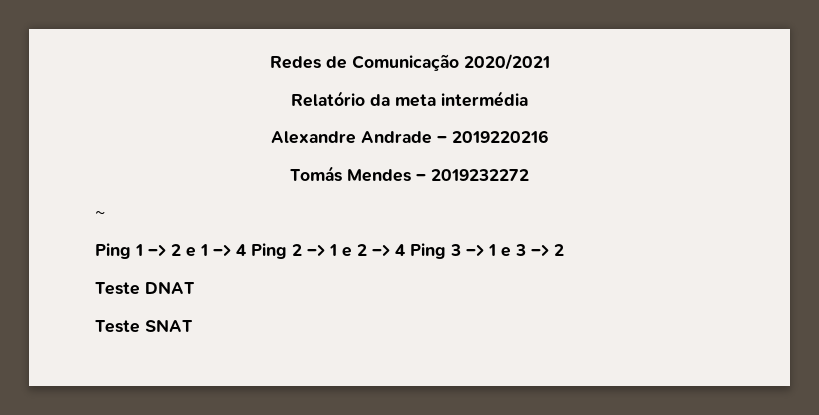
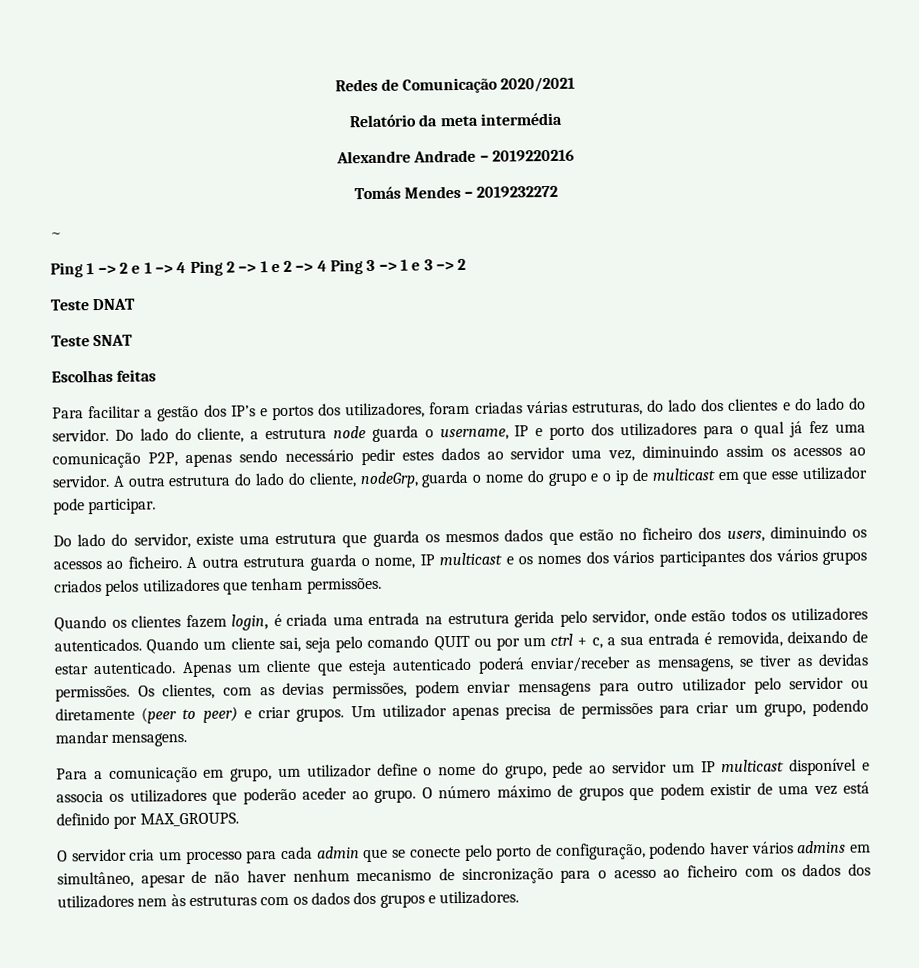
(193, 325) none -> [51,369,157,383] [52,397,866,422] [52,420,867,443] [52,445,866,469] [52,466,868,489] [53,498,157,515] [53,525,868,549] [53,549,868,571] [54,577,382,596] [54,607,868,632] [54,630,868,654] [54,653,870,678] [55,676,869,702] [55,699,870,724] [55,730,188,747] [56,758,870,783] [56,781,871,805] [56,812,239,829] [57,840,872,865] [57,863,872,888] [57,890,520,909] // Escolhas feitas // Para facilitar a gestão dos IP’s e portos dos utilizadores, foram criadas várias estruturas, do lado dos clientes e do lado do servidor. Do lado do cliente, a estrutura node guarda o username, IP e porto dos utilizadores para o qual já fez uma comunicação P2P, apenas sendo necessário pedir estes dados ao servidor uma vez, diminuindo assim os acessos ao servidor. A outra estrutura do lado do cliente, nodeGrp, guarda o nome do grupo e o ip de multicast em que esse utilizador pode participar. // Do lado do servidor, existe uma estrutura que guarda os mesmos dados que estão no ficheiro dos users, diminuindo os acessos ao ficheiro. A outra estrutura guarda o nome, IP multicast e os nomes dos vários participantes dos vários grupos criados pelos utilizadores que tenham permissões. // Quando os clientes fazem login, é criada uma entrada na estrutura gerida pelo servidor, onde estão todos os utilizadores autenticados. Quando um cliente sai, seja pelo comando QUIT ou por um ctrl + c, a sua entrada é removida, deixando de estar autenticado. Apenas um cliente que esteja autenticado poderá enviar/receber as mensagens, se tiver as devidas permissões. Os clientes, com as devias permissões, podem enviar mensagens para outro utilizador pelo servidor ou diretamente (peer to peer) e criar grupos. Um utilizador apenas precisa de permissões para criar um grupo, podendo mandar mensagens. // Para a comunicação em grupo, um utilizador define o nome do grupo, pede ao servidor um IP multicast disponível e associa os utilizadores que poderão aceder ao grupo. O número máximo de grupos que podem existir de uma vez está definido por MAX_GROUPS. // O servidor cria um processo para cada admin que se conecte pelo porto de configuração, podendo haver vários admins em simultâneo, apesar de não haver nenhum mecanismo de sincronização para o acesso ao ficheiro com os dados dos utilizadores nem às estruturas com os dados dos grupos e utilizadores.

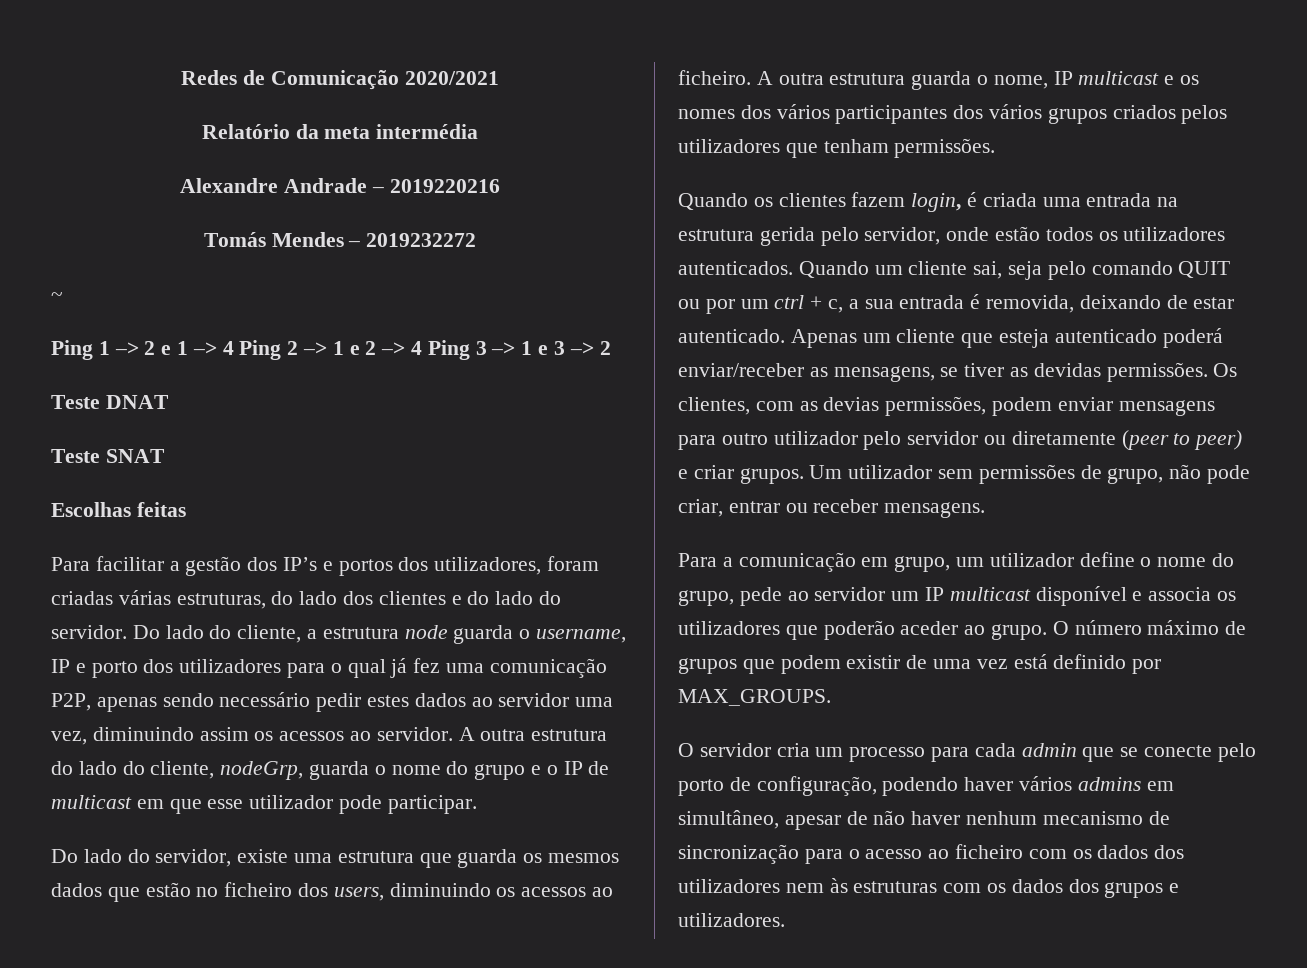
[615,470,630,486] ip -> [563,761,583,775] IP
[452,699,870,721] [55,730,109,744] apenas precisa de permissões para criar um grupo, podendo mandar -> [938,464,1251,484] [678,499,879,517] sem permissões de grupo, não pode criar, entrar ou receber

